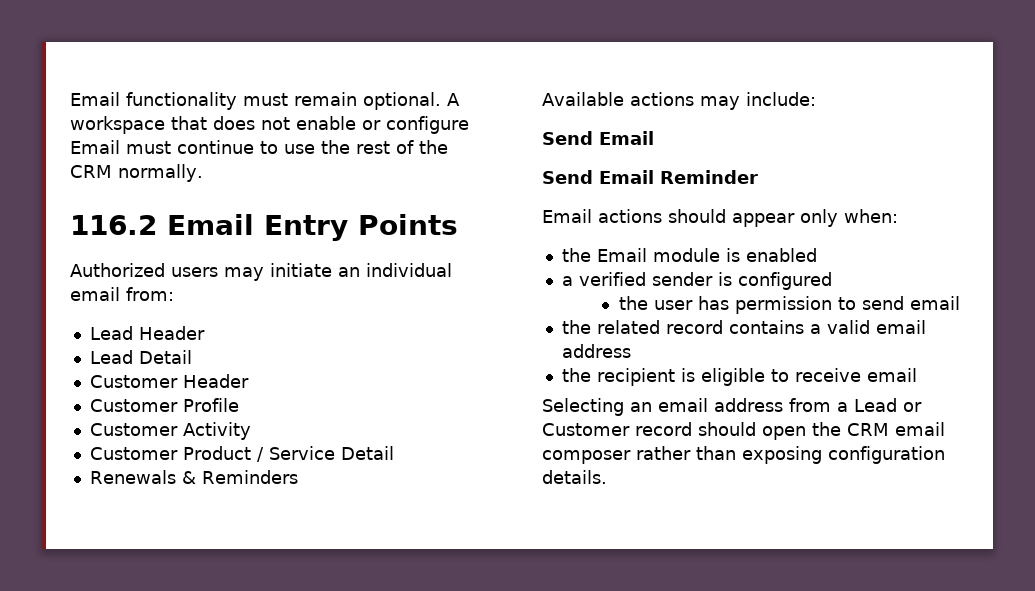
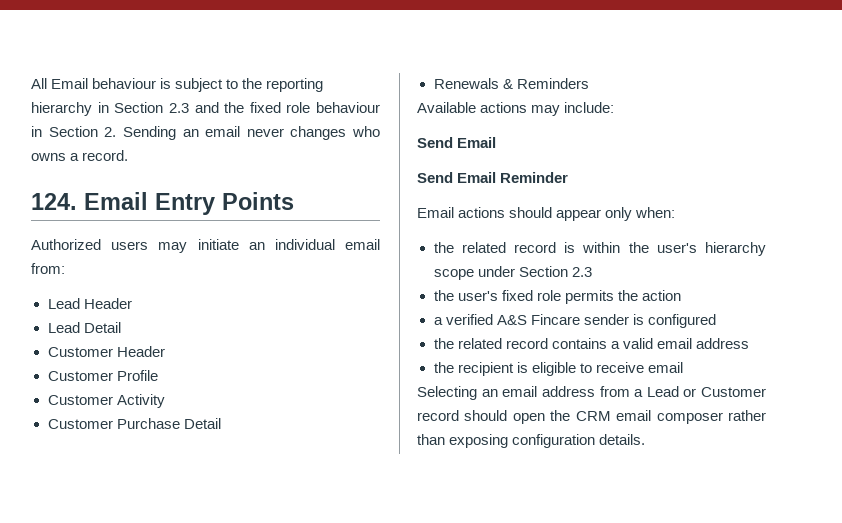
[70,92,460,110] [70,116,469,134] [70,140,448,154] [70,164,203,182] [70,215,157,235] Email functionality must remain optional. A workspace that does not enable or configure Email must continue to use the rest of the CRM normally. // 116.2 -> [31,78,324,92] [31,102,380,116] [31,126,380,140] [31,150,129,161] [31,193,77,210] All Email behaviour is subject to the reporting hierarchy in Section 2.3 and the fixed role behaviour in Section 2. Sending an email never changes who owns a record. // 124.
[182,446,335,462] Product / Service -> [116,418,180,429] Purchase
[596,248,817,262] Email module is enabled -> [461,242,766,256] [433,266,592,280] [433,290,681,304] related record is within the user's hierarchy scope under Section 2.3 // the user's fixed role permits the action
(646, 279) none -> [496,314,580,325] A&S Fincare
[618,296,960,314] // the user has permission to send email -> (716, 321) none

